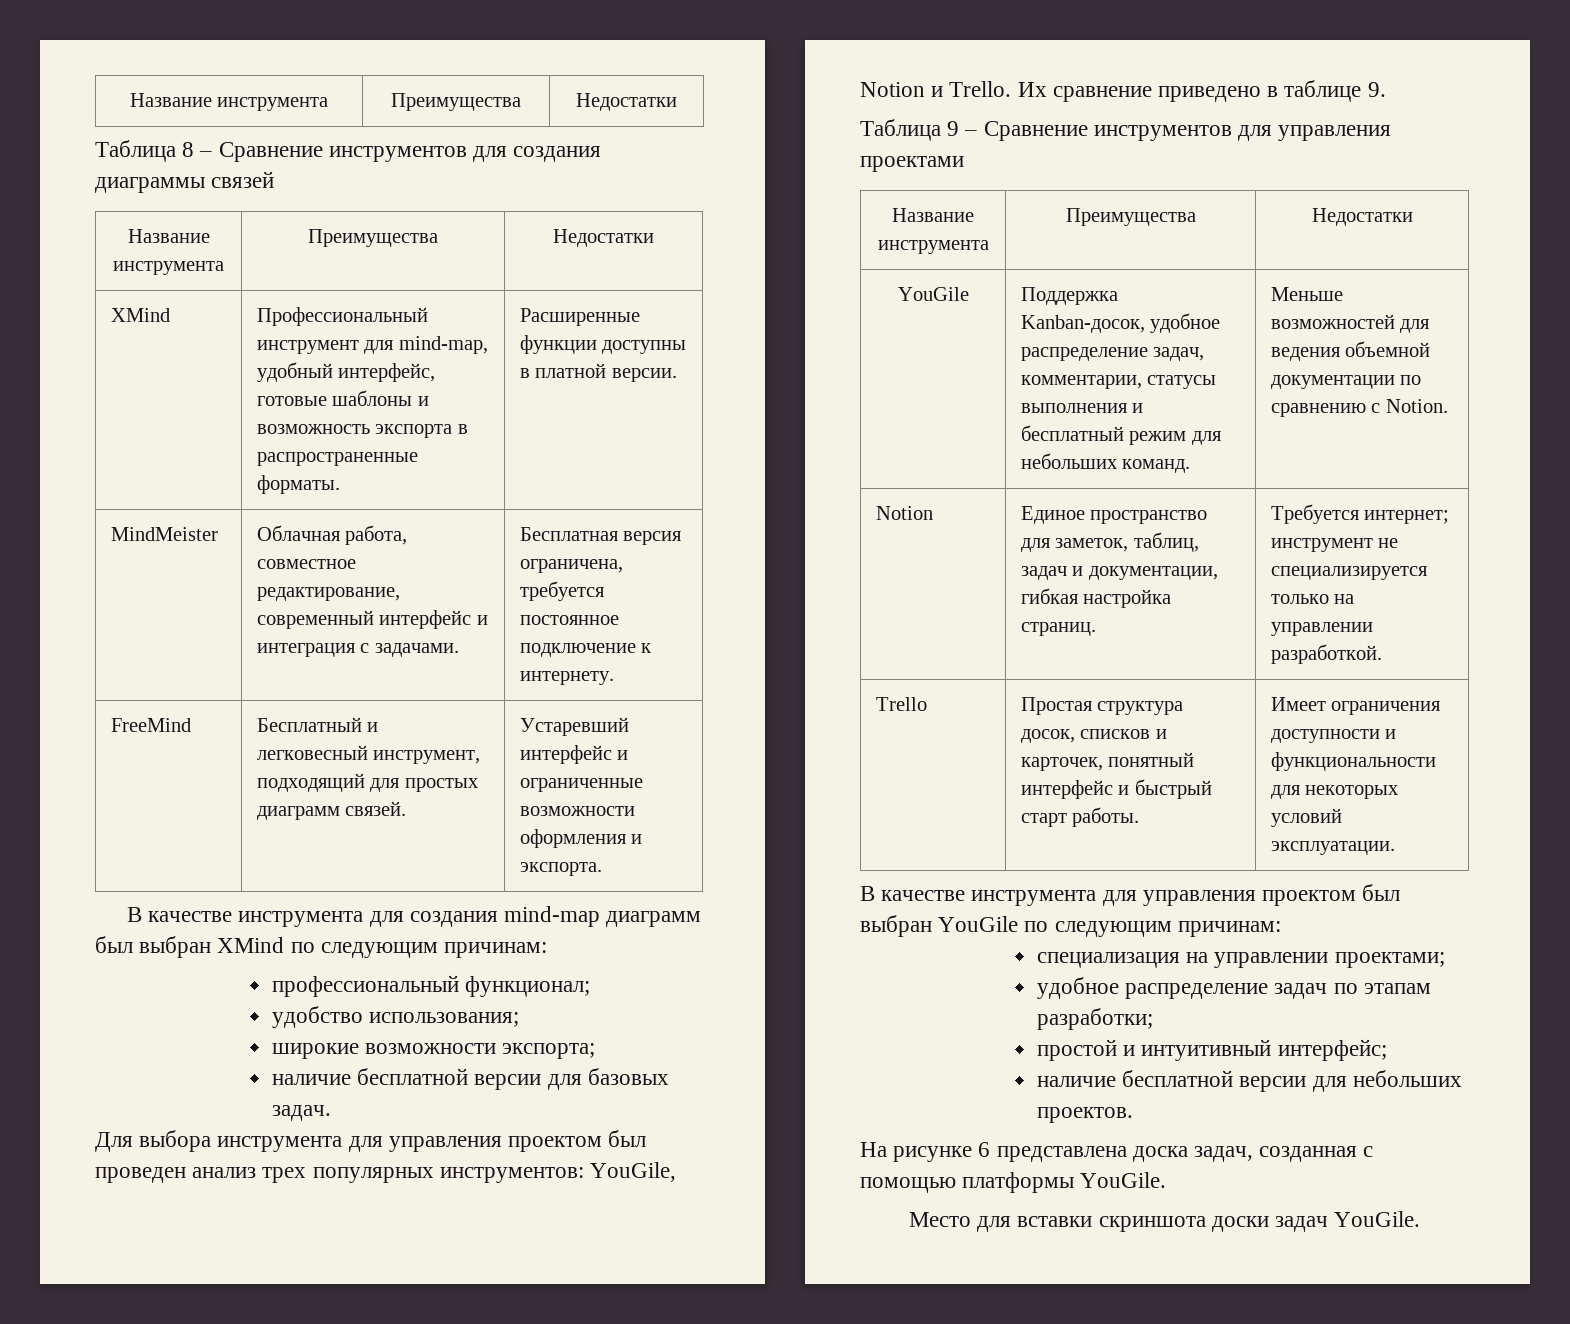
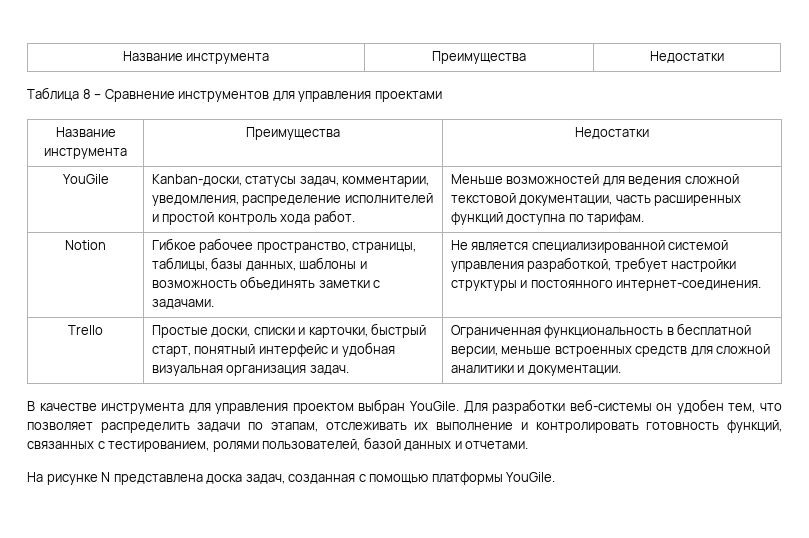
[513,146,602,162] [95,171,275,193] [127,229,210,243] [113,261,224,275] [308,229,438,247] [553,229,654,247] [110,308,170,322] [256,307,428,326] [256,336,488,354] [256,362,436,382] [256,390,429,406] [256,424,468,438] [256,452,418,466] [256,475,340,494] [519,308,640,326] [519,335,687,354] [519,363,677,382] [110,527,218,541] [256,525,408,545] [256,559,356,569] [256,587,400,601] [256,610,488,629] [256,643,459,657] [519,527,683,545] [519,559,623,573] [519,581,605,601] [519,615,619,625] [519,643,652,657] [519,671,614,685] [110,718,191,732] [256,717,379,732] [256,745,481,764] [256,773,478,792] [256,801,407,820] [519,717,629,736] [519,745,629,764] [519,778,643,792] [519,806,635,816] [519,829,643,848] [519,862,602,876] [127,906,702,927] [95,936,548,958] [271,975,591,997] [271,1006,520,1028] [271,1043,596,1059] [271,1068,669,1090] [271,1105,331,1121] [95,1130,647,1152] [95,1162,677,1183] [860,80,1386,102] [860,119,1273,141] создания диаграммы связей // Название инструмента | Преимущества | Недостатки // XMind | Профессиональный инструмент для mind-map, удобный интерфейс, готовые шаблоны и возможность экспорта в распространенные форматы. | Расширенные функции доступны в платной версии. // MindMeister | Облачная работа, совместное редактирование, современный интерфейс и интеграция с задачами. | Бесплатная версия ограничена, требуется постоянное подключение к интернету. // FreeMind | Бесплатный и легковесный инструмент, подходящий для простых диаграмм связей. | Устаревший интерфейс и ограниченные возможности оформления и экспорта. // В качестве инструмента для создания mind-map диаграмм был выбран XMind по следующим причинам: // профессиональный функционал; // удобство использования; // широкие возможности экспорта; // наличие бесплатной версии для базовых задач. // Для выбора инструмента для управления проектом был проведен анализ трех популярных инструментов: YouGile, Notion и Trello. Их сравнение приведено в таблице 9. // Таблица 9 – Сравнение инструментов для -> (295, 96) none
[1020,287,1118,305] [1020,313,1221,333] [1020,347,1205,361] [1020,375,1217,389] [1020,403,1144,413] [1020,425,1222,445] [1020,453,1191,473] [1270,287,1343,301] [1270,314,1431,333] [1270,341,1431,361] [1270,375,1422,389] [1270,399,1448,417] [875,506,933,520] [1020,506,1208,524] [1020,532,1199,552] [1020,566,1218,580] [1020,588,1172,608] [1020,622,1096,636] [1270,504,1450,524] [1270,538,1399,552] [1270,566,1428,580] [1270,594,1355,604] [1270,622,1373,636] [1270,644,1382,664] [875,697,927,711] [1020,697,1184,715] [1020,729,1167,743] [1020,752,1195,771] [1020,779,1212,799] [1020,807,1140,827] [1270,697,1442,715] [1270,729,1397,743] [1270,752,1436,771] [1270,785,1399,799] [1270,808,1342,827] [1270,841,1395,855] Поддержка Kanban-досок, удобное распределение задач, комментарии, статусы выполнения и бесплатный режим для небольших команд. | Меньше возможностей для ведения объемной документации по сравнению с Notion. // Notion | Единое пространство для заметок, таблиц, задач и документации, гибкая настройка страниц. | Требуется интернет; инструмент не специализируется только на управлении разработкой. // Trello | Простая структура досок, списков и карточек, понятный интерфейс и быстрый старт работы. | Имеет ограничения доступности и функциональности для некоторых условий эксплуатации. -> [151,174,430,187] [151,193,433,206] [151,210,355,225] [450,174,739,186] [450,193,742,206] [450,212,645,225] [65,240,106,250] [151,238,417,253] [151,257,367,271] [151,276,381,290] [151,299,214,309] [450,240,729,253] [450,257,737,272] [450,280,762,291] [68,325,103,335] [151,323,427,338] [151,342,395,357] [151,365,349,376] [450,323,752,338] [450,344,771,357] [450,365,621,376] Kanban-доски, статусы задач, комментарии, уведомления, распределение исполнителей и простой контроль хода работ. | Меньше возможностей для ведения сложной текстовой документации, часть расширенных функций доступна по тарифам. // Notion | Гибкое рабочее пространство, страницы, таблицы, базы данных, шаблоны и возможность объединять заметки с задачами. | Не является специализированной системой управления разработкой, требует настройки структуры и постоянного интернет-соединения. // Trello | Простые доски, списки и карточки, быстрый старт, понятный интерфейс и удобная визуальная организация задач. | Ограниченная функциональность в бесплатной версии, меньше встроенных средств для сложной аналитики и документации.
[1362,884,1401,901] [860,915,1281,937] [1036,952,1445,968] [1036,977,1431,999] [1036,1008,1153,1030] [1036,1039,1387,1061] [1036,1070,1462,1092] [1036,1107,1133,1123] был выбран YouGile по следующим причинам: // специализация на управлении проектами; // удобное распределение задач по этапам разработки; // простой и интуитивный интерфейс; // наличие бесплатной версии для небольших проектов. -> [358,399,782,414] [27,420,783,433] [27,437,529,452] выбран YouGile. Для разработки веб-системы он удобен тем, что позволяет распределить задачи по этапам, отслеживать их выполнение и контролировать готовность функций, связанных с тестированием, ролями пользователей, базой данных и отчетами.
[978,1142,991,1157] 6 -> [101,472,111,482] N
[908,1211,1421,1232] // Место для вставки скриншота доски задач YouGile. -> (556, 477) none

